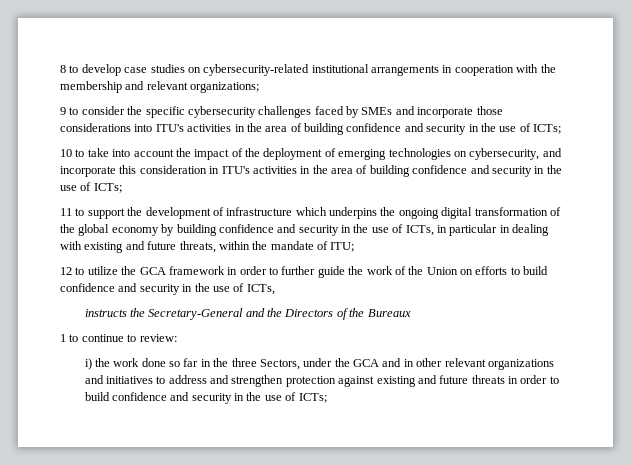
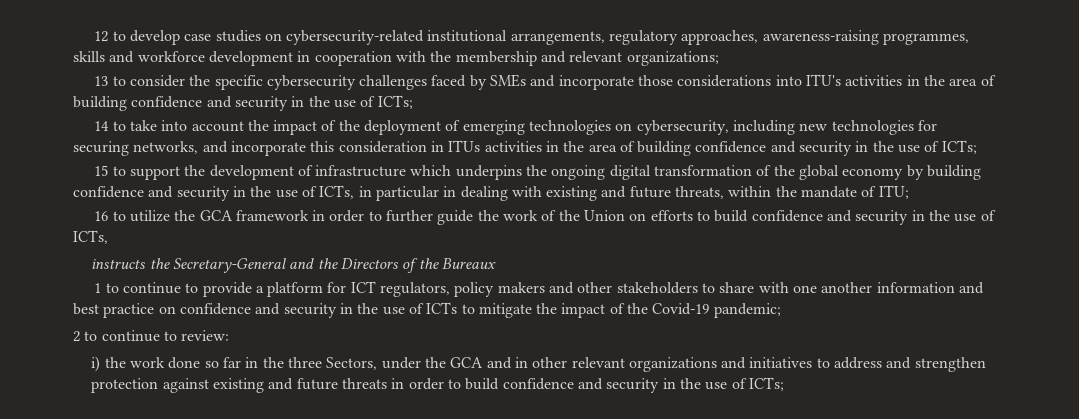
[60,65,66,73] 8 -> [94,31,109,42] 12
[371,65,439,76] arrangements -> [510,30,970,45] [73,51,293,66] arrangements, regulatory approaches, awareness-raising programmes, skills and workforce development
[60,107,66,115] 9 -> [94,76,109,86] 13
[60,149,72,157] 10 -> [94,121,110,131] 14
(540, 154) none -> [733,120,937,135] [73,141,199,156] including new technologies for securing networks,
[221,166,250,174] ITU's -> [448,140,481,152] ITUs
[60,208,72,216] 11 -> [94,165,109,176] 15
[60,267,72,275] 12 -> [94,211,109,221] 16
(137, 338) none -> [202,281,984,297] [73,302,781,318] [73,330,177,342] provide a platform for ICT regulators, policy makers and other stakeholders to share with one another information and best practice on confidence and security in the use of ICTs to mitigate the impact of the Covid-19 pandemic; // 2 to continue to

